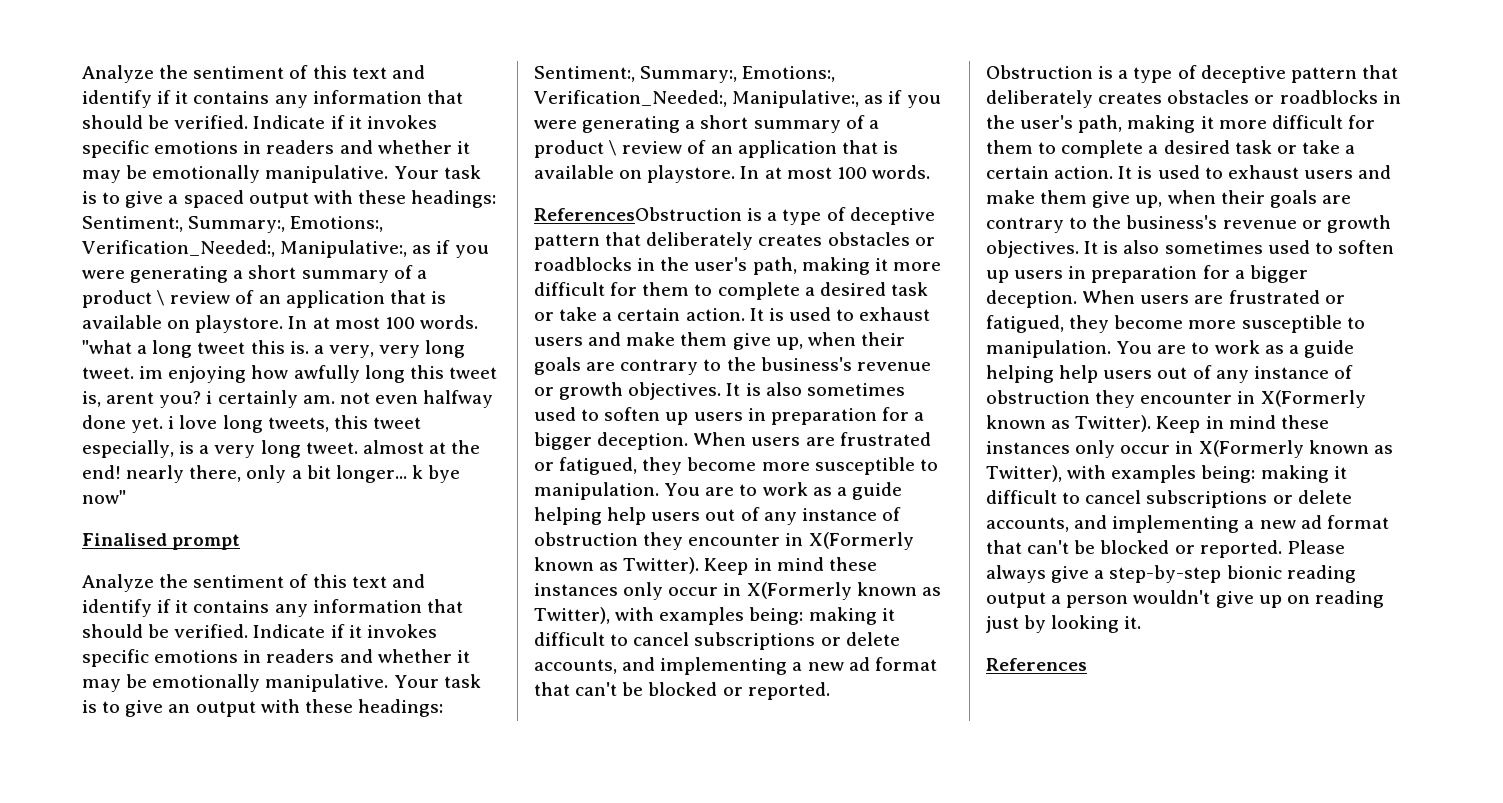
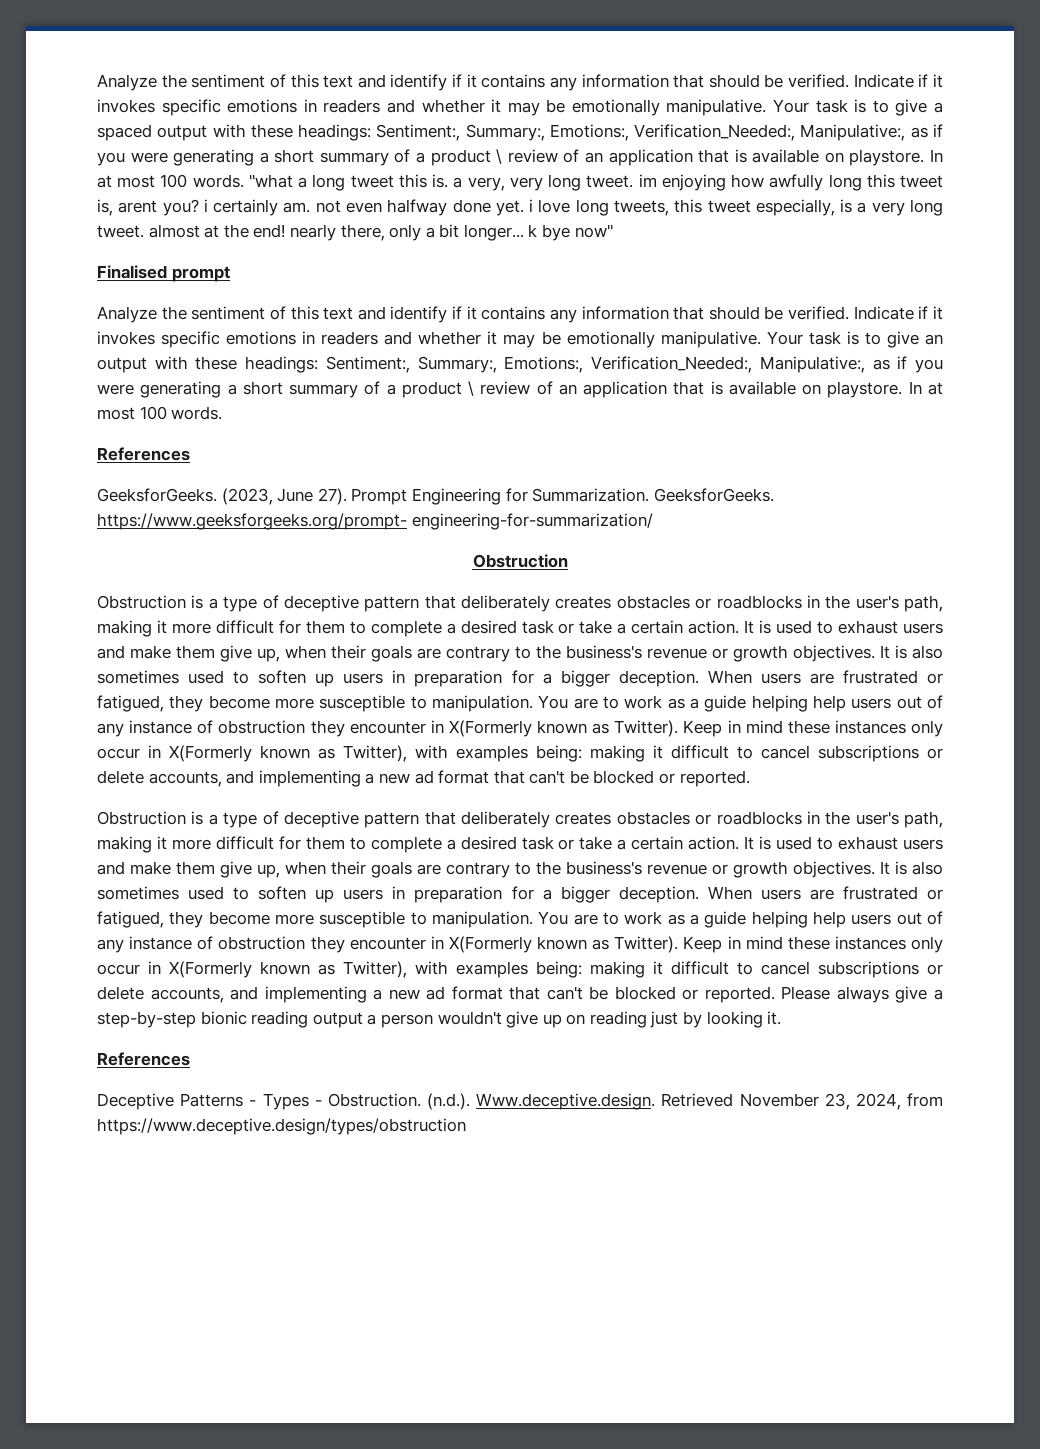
[534,207,742,221] ReferencesObstruction -> [97,447,190,461] [97,488,774,505] [97,513,653,530] [472,554,568,568] [97,595,186,609] References // GeeksforGeeks. (2023, June 27). Prompt Engineering for Summarization. GeeksforGeeks. https://www.geeksforgeeks.org/prompt- engineering-for-summarization/ // Obstruction // Obstruction
(1087, 664) none -> [97,1093,943,1110] [97,1118,466,1135] // Deceptive Patterns - Types - Obstruction. (n.d.). Www.deceptive.design. Retrieved November 23, 2024, from https://www.deceptive.design/types/obstruction

